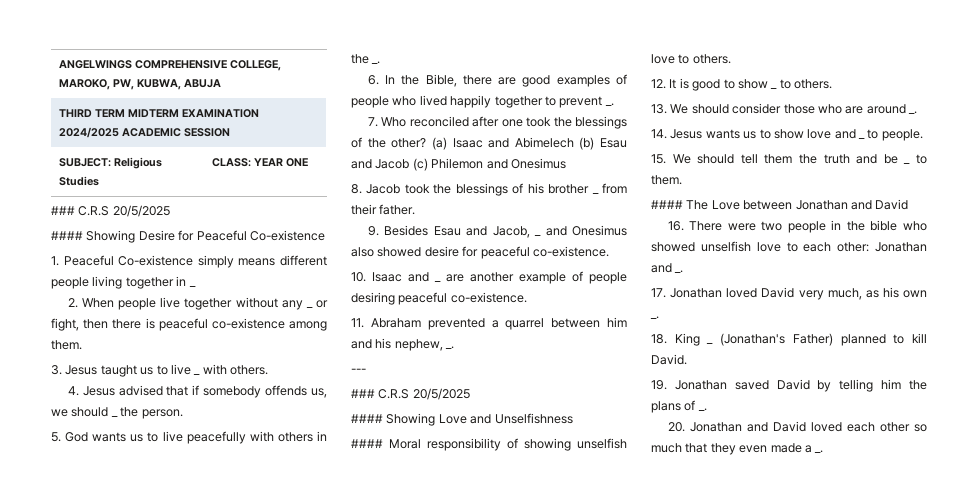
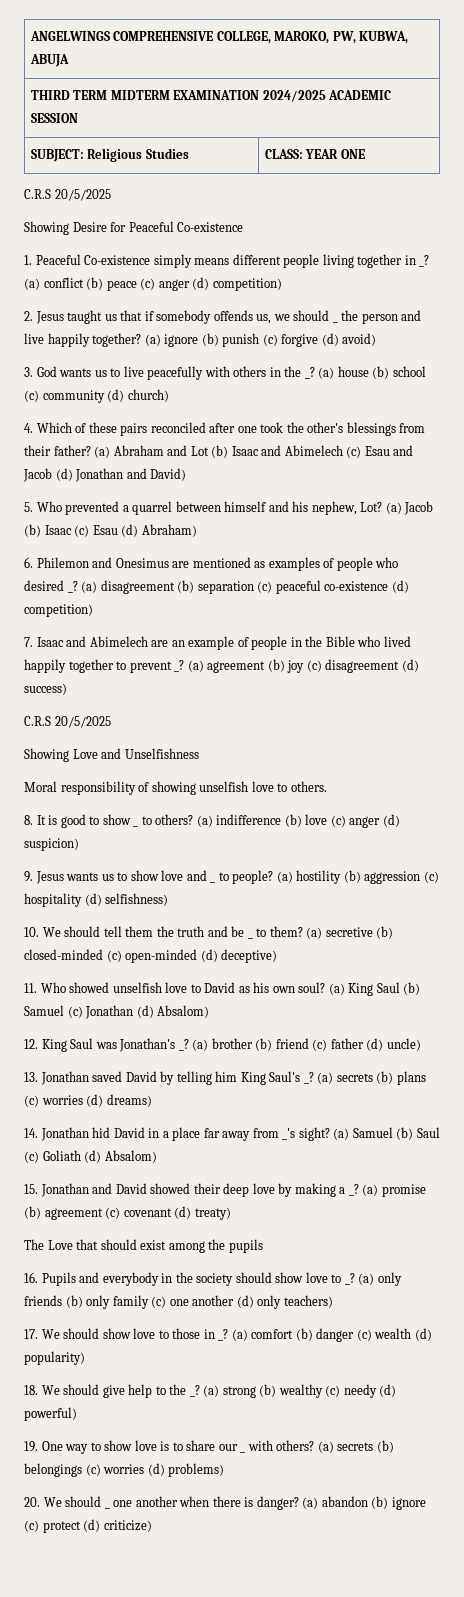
[51,205,170,217] [51,231,83,240] ### C.R.S 20/5/2025 // #### -> [24,189,111,201] C.R.S 20/5/2025 //
[188,286,196,287] [67,297,329,310] [51,318,327,331] [51,340,82,350] [51,364,268,377] [67,385,163,396] _ // 2. When people live together without any _ or fight, then there is peaceful co-existence among them. // 3. Jesus taught us to live _ with others. // 4. Jesus advised -> [419,255,430,267] [24,277,282,291] [24,310,117,324] _? (a) conflict (b) peace (c) anger (d) competition) // 2. Jesus taught us
[141,409,183,419] [51,432,61,442] person. // 5. -> [361,310,422,324] [24,333,377,347] [24,367,33,377] person and live happily together? (a) ignore (b) punish (c) forgive (d) avoid) // 3.
[371,61,381,64] [367,74,627,87] [351,96,389,108] _. // 6. In the Bible, there are good examples of people -> [304,366,426,379] [24,389,169,403] [24,422,426,436] [24,445,414,458] [23,468,187,482] [24,501,434,515] [24,524,197,537] [24,557,399,571] [24,580,409,594] [24,604,93,617] [24,636,355,650] _? (a) house (b) school (c) community (d) church) // 4. Which of these pairs reconciled after one took the other's blessings from their father? (a) Abraham and Lot (b) Isaac and Abimelech (c) Esau and Jacob (d) Jonathan and David) // 5. Who prevented a quarrel between himself and his nephew, Lot? (a) Jacob (b) Isaac (c) Esau (d) Abraham) // 6. Philemon and Onesimus are mentioned as examples of people who desired _? (a) disagreement (b) separation (c) peaceful co-existence (d) competition) // 7. Isaac and Abimelech are an example of people in the Bible
[604,103,614,106] [367,116,627,129] [351,137,627,150] [351,158,566,171] [351,183,627,196] [351,204,416,215] [367,225,627,238] [351,246,609,259] [351,271,627,284] [351,292,527,305] [351,317,627,330] [351,338,455,351] [351,368,366,373] [351,388,470,400] [351,414,383,423] _. // 7. Who reconciled after one took the blessings of the other? (a) Isaac and Abimelech (b) Esau and Jacob (c) Philemon and Onesimus // 8. Jacob took the blessings of his brother _ from their father. // 9. Besides Esau and Jacob, _ and Onesimus also showed desire for peaceful co-existence. // 10. Isaac and _ are another example of people desiring peaceful co-existence. // 11. Abraham prevented a quarrel between him and his nephew, _. // --- // ### C.R.S 20/5/2025 // #### -> [174,659,419,673] [24,683,67,695] [24,716,111,728] _? (a) agreement (b) joy (c) disagreement (d) success) // C.R.S 20/5/2025 //
[351,439,383,448] #### -> (199, 753) none
[651,79,666,89] 12. -> [24,815,33,825] 8.
[794,79,832,89] [651,103,917,114] [651,129,667,139] others. // 13. We should consider those who are around _. // 14. -> [155,814,400,828] [24,838,79,851] [24,871,33,882] others? (a) indifference (b) love (c) anger (d) suspicion) // 9.
[881,129,923,141] [651,154,666,164] people. // 15. -> [232,870,439,884] [24,893,169,907] [24,927,39,937] people? (a) hostility (b) aggression (c) hospitality (d) selfishness) // 10.
[651,175,682,185] [651,199,909,210] [667,220,927,233] [651,241,927,252] [651,263,684,273] [651,287,927,300] [650,316,659,319] [651,333,927,346] [651,354,687,365] [651,380,667,390] them. // #### The Love between Jonathan and David // 16. There were two people in the bible who showed unselfish love to each other: Jonathan and _. // 17. Jonathan loved David very much, as his own _. // 18. King _ (Jonathan's Father) planned to kill David. // 19. -> [269,926,394,939] [24,949,278,963] [24,982,421,996] [24,1005,210,1019] [24,1038,421,1052] [24,1072,38,1082] them? (a) secretive (b) closed-minded (c) open-minded (d) deceptive) // 11. Who showed unselfish love to David as his own soul? (a) King Saul (b) Samuel (c) Jonathan (d) Absalom) // 12. King Saul was Jonathan's _? (a) brother (b) friend (c) father (d) uncle) // 13.
[909,380,927,390] [651,400,707,413] [667,421,927,432] [651,443,824,455] the plans of _. // 20. Jonathan and David loved each other so much that they even made a _. -> [240,1071,426,1085] [24,1094,152,1107] [24,1127,440,1141] [24,1150,157,1163] [24,1183,426,1197] [24,1206,231,1220] [24,1239,263,1253] [24,1272,402,1286] [24,1295,333,1309] [24,1328,432,1342] [24,1351,85,1365] [24,1384,397,1398] [24,1407,77,1421] [24,1440,238,1454] [240,1451,246,1453] [247,1440,394,1453] [24,1463,225,1477] [24,1496,102,1507] [104,1507,110,1509] [113,1496,426,1510] [24,1519,152,1533] King Saul's _? (a) secrets (b) plans (c) worries (d) dreams) // 14. Jonathan hid David in a place far away from _'s sight? (a) Samuel (b) Saul (c) Goliath (d) Absalom) // 15. Jonathan and David showed their deep love by making a _? (a) promise (b) agreement (c) covenant (d) treaty) // The Love that should exist among the pupils // 16. Pupils and everybody in the society should show love to _? (a) only friends (b) only family (c) one another (d) only teachers) // 17. We should show love to those in _? (a) comfort (b) danger (c) wealth (d) popularity) // 18. We should give help to the _? (a) strong (b) wealthy (c) needy (d) powerful) // 19. One way to show love is to share our _ with others? (a) secrets (b) belongings (c) worries (d) problems) // 20. We should _ one another when there is danger? (a) abandon (b) ignore (c) protect (d) criticize)

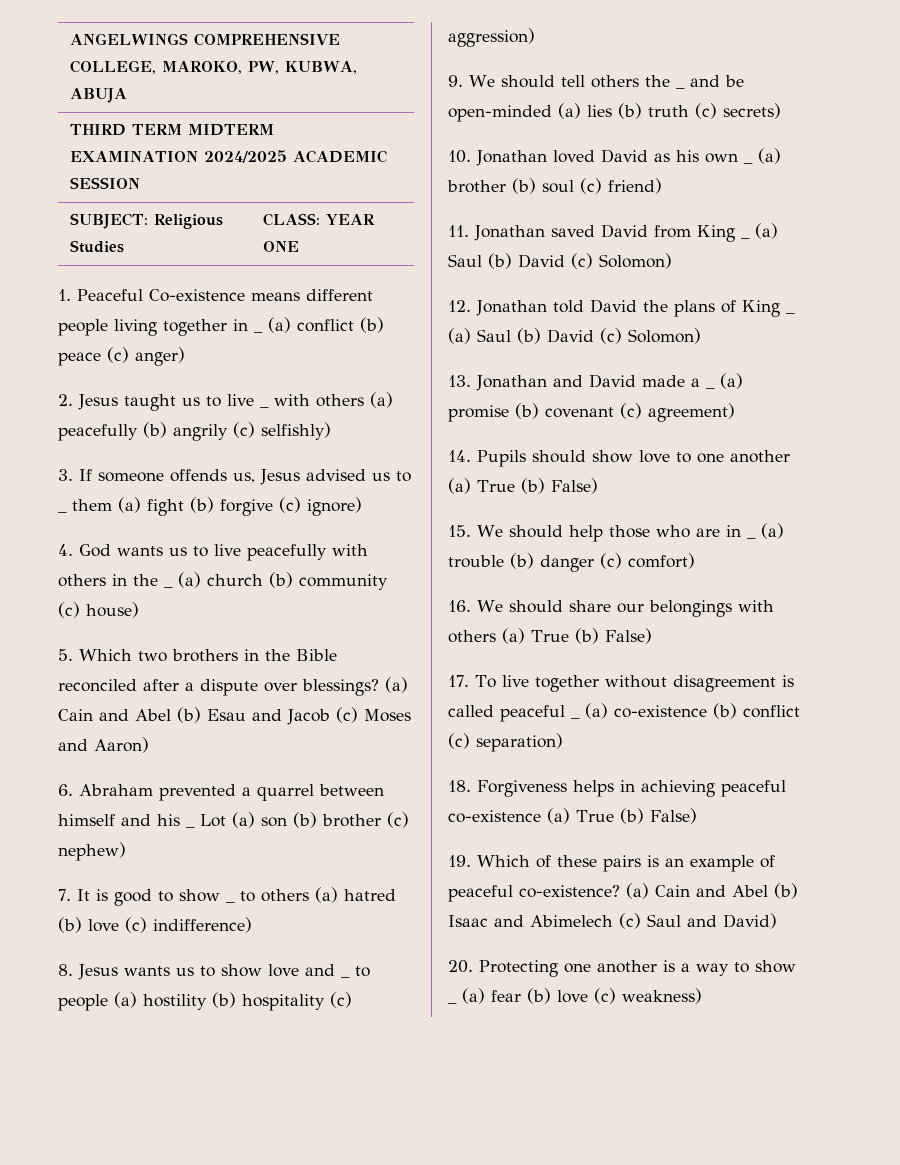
[24,189,111,201] [24,221,244,235] // C.R.S 20/5/2025 // Showing Desire for Peaceful Co-existence -> (299, 246) none
[153,254,192,268] simply -> (245, 295) none
[419,255,430,267] _? -> [254,331,263,333] _
[158,277,282,291] anger (d) competition) -> [135,347,185,366] anger)
[120,310,330,324] [332,321,338,323] [341,310,422,324] [24,333,377,347] [24,367,33,377] that if somebody offends us, we should _ the person and live happily together? (a) ignore (b) punish (c) forgive (d) avoid) // 3. -> [206,394,254,407] [260,406,269,408] [274,392,393,408] [58,422,331,441] [58,469,411,485] [58,511,67,513] [72,497,362,516] [58,544,73,556] to live _ with others (a) peacefully (b) angrily (c) selfishly) // 3. If someone offends us, Jesus advised us to _ them (a) fight (b) forgive (c) ignore) // 4.
[304,366,426,379] [24,389,169,403] [24,422,426,436] [24,445,414,458] [23,468,187,482] [24,501,62,512] _? (a) house (b) school (c) community (d) church) // 4. Which of these pairs reconciled after one took the other's blessings from their father? (a) Abraham and Lot (b) Isaac and Abimelech (c) Esau and Jacob (d) Jonathan and David) // 5. Who -> [164,572,388,590] [58,602,139,618] [58,649,337,662] [58,677,408,696] [58,707,411,725] [58,737,149,753] [58,784,153,796] _ (a) church (b) community (c) house) // 5. Which two brothers in the Bible reconciled after a dispute over blessings? (a) Cain and Abel (b) Esau and Jacob (c) Moses and Aaron) // 6. Abraham
[311,501,434,515] [24,524,197,537] [24,557,399,571] [24,580,409,594] [24,604,93,617] [24,636,411,650] [24,659,419,673] [24,683,67,695] [24,716,111,728] [24,748,199,762] [24,781,327,795] [24,815,33,825] nephew, Lot? (a) Jacob (b) Isaac (c) Esau (d) Abraham) // 6. Philemon and Onesimus are mentioned as examples of people who desired _? (a) disagreement (b) separation (c) peaceful co-existence (d) competition) // 7. Isaac and Abimelech are an example of people in the Bible who lived happily together to prevent _? (a) agreement (b) joy (c) disagreement (d) success) // C.R.S 20/5/2025 // Showing Love and Unselfishness // Moral responsibility of showing unselfish love to others. // 8. -> [186,812,409,828] [58,842,126,861] [58,889,71,901] _ Lot (a) son (b) brother (c) nephew) // 7.
[155,814,400,828] [24,838,79,851] [24,871,33,882] others? (a) indifference (b) love (c) anger (d) suspicion) // 9. -> [261,887,396,903] [58,917,252,933] [58,964,73,976] others (a) hatred (b) love (c) indifference) // 8.
[232,870,274,884] people? -> [58,994,108,1011] people
[364,871,439,884] [24,893,169,907] [24,926,245,937] [247,937,253,939] [256,926,394,939] [24,949,278,963] [24,982,421,996] [24,1005,210,1019] [24,1038,421,1052] [24,1071,426,1085] [24,1094,152,1107] [24,1127,440,1141] [24,1150,157,1163] [24,1183,426,1197] [24,1206,231,1220] [24,1239,263,1253] [24,1272,402,1286] [24,1295,333,1309] [24,1328,432,1342] [24,1351,85,1365] [24,1384,397,1398] [24,1407,77,1421] [24,1440,238,1454] [240,1451,246,1453] [247,1440,394,1453] [24,1463,225,1477] [24,1496,102,1507] [104,1507,110,1509] [113,1496,426,1510] [24,1519,152,1533] aggression (c) hospitality (d) selfishness) // 10. We should tell them the truth and be _ to them? (a) secretive (b) closed-minded (c) open-minded (d) deceptive) // 11. Who showed unselfish love to David as his own soul? (a) King Saul (b) Samuel (c) Jonathan (d) Absalom) // 12. King Saul was Jonathan's _? (a) brother (b) friend (c) father (d) uncle) // 13. Jonathan saved David by telling him King Saul's _? (a) secrets (b) plans (c) worries (d) dreams) // 14. Jonathan hid David in a place far away from _'s sight? (a) Samuel (b) Saul (c) Goliath (d) Absalom) // 15. Jonathan and David showed their deep love by making a _? (a) promise (b) agreement (c) covenant (d) treaty) // The Love that should exist among the pupils // 16. Pupils and everybody in the society should show love to _? (a) only friends (b) only family (c) one another (d) only teachers) // 17. We should show love to those in _? (a) comfort (b) danger (c) wealth (d) popularity) // 18. We should give help to the _? (a) strong (b) wealthy (c) needy (d) powerful) // 19. One way to show love is to share our _ with others? (a) secrets (b) belongings (c) worries (d) problems) // 20. We should _ one another when there is danger? (a) abandon (b) ignore (c) protect (d) criticize) -> [242,992,352,1011] [448,28,535,47] [448,75,670,88] [675,87,685,89] [689,75,744,87] [448,103,781,122] [448,148,781,166] [447,178,662,194] [448,223,778,242] [448,253,672,269] [448,299,795,317] [448,328,701,344] [448,374,700,391] [706,373,743,389] [448,403,735,422] [448,450,790,467] [448,478,598,494] [448,525,741,542] [746,523,784,539] [448,553,695,572] [448,600,774,617] [448,628,652,644] [448,675,794,692] [448,703,800,722] [448,733,563,752] [448,780,786,797] [448,808,697,824] [448,855,775,872] [448,883,798,902] [448,913,777,929] [448,960,796,977] [448,988,702,1004] hospitality (c) aggression) // 9. We should tell others the _ and be open-minded (a) lies (b) truth (c) secrets) // 10. Jonathan loved David as his own _ (a) brother (b) soul (c) friend) // 11. Jonathan saved David from King _ (a) Saul (b) David (c) Solomon) // 12. Jonathan told David the plans of King _ (a) Saul (b) David (c) Solomon) // 13. Jonathan and David made a _ (a) promise (b) covenant (c) agreement) // 14. Pupils should show love to one another (a) True (b) False) // 15. We should help those who are in _ (a) trouble (b) danger (c) comfort) // 16. We should share our belongings with others (a) True (b) False) // 17. To live together without disagreement is called peaceful _ (a) co-existence (b) conflict (c) separation) // 18. Forgiveness helps in achieving peaceful co-existence (a) True (b) False) // 19. Which of these pairs is an example of peaceful co-existence? (a) Cain and Abel (b) Isaac and Abimelech (c) Saul and David) // 20. Protecting one another is a way to show _ (a) fear (b) love (c) weakness)

